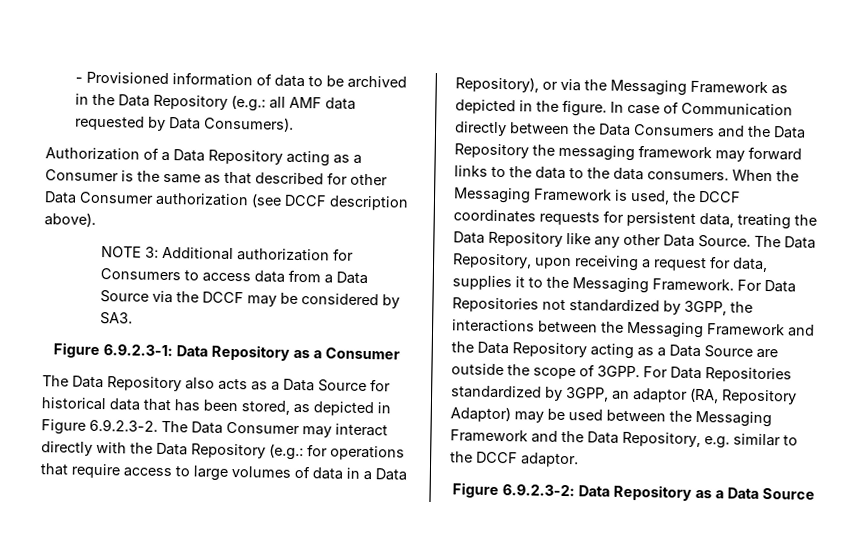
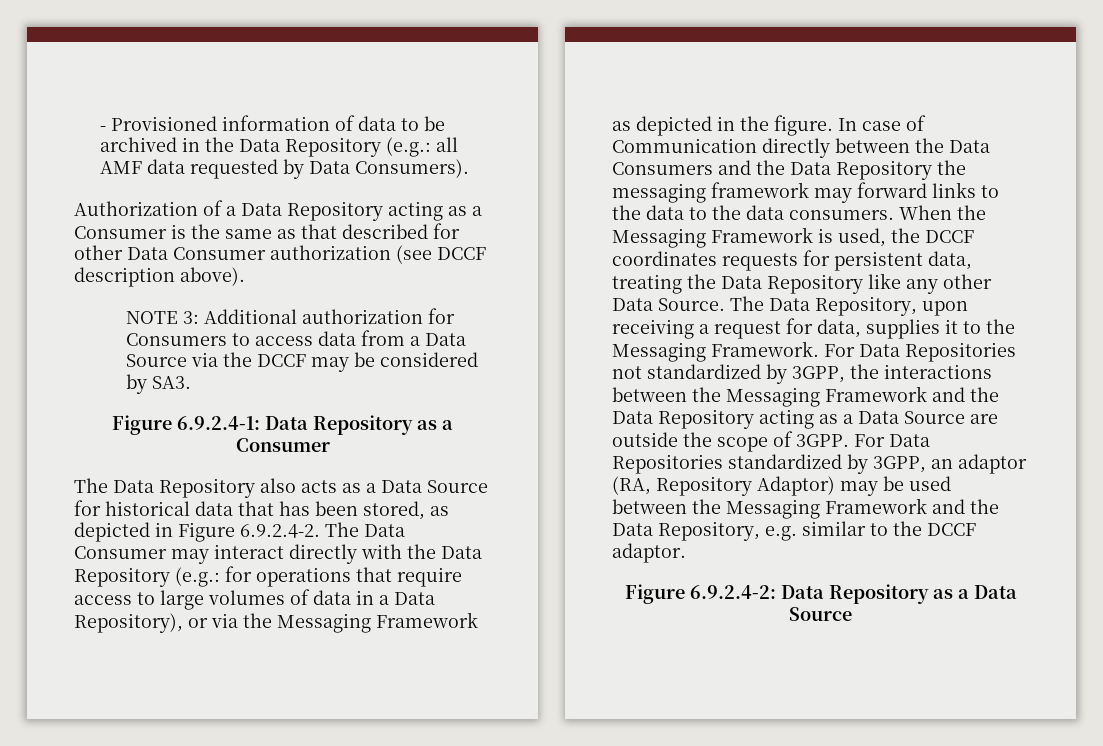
[103,344,173,357] 6.9.2.3-1: -> [177,416,260,430] 6.9.2.4-1:
[89,418,158,432] 6.9.2.3-2. -> [240,524,320,538] 6.9.2.4-2.
[502,484,575,497] 6.9.2.3-2: -> [689,585,776,599] 6.9.2.4-2:

